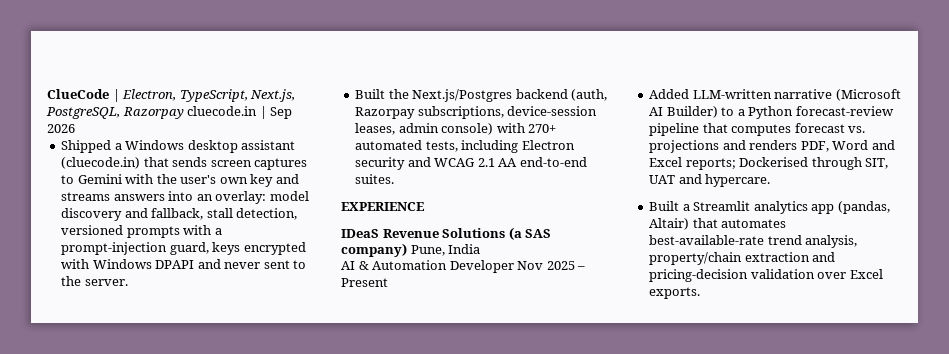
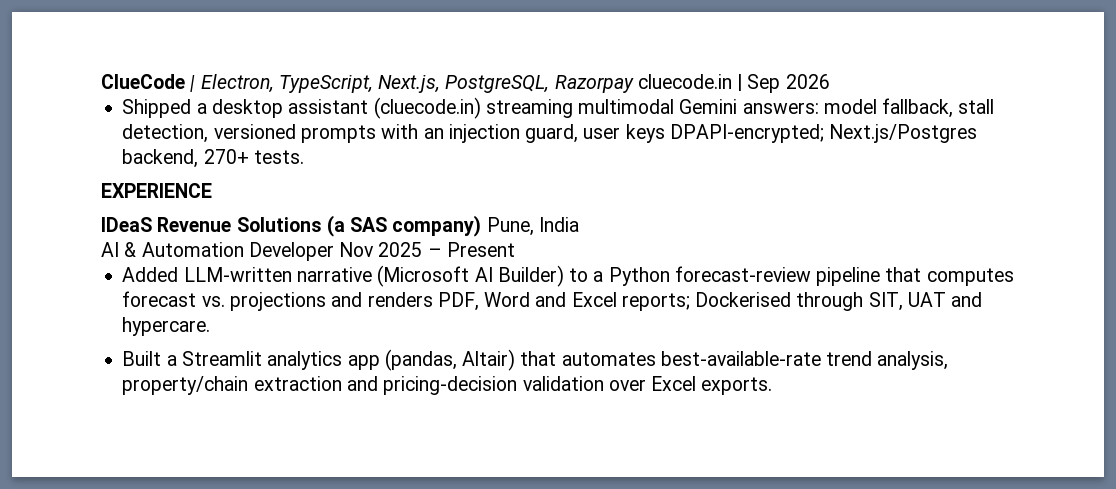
[125,140,185,150] Windows -> (207, 108) none
[143,157,308,170] [61,174,299,187] [61,191,309,204] [61,208,148,221] that sends screen captures to Gemini with the user's own key and streams answers into an overlay: model discovery and -> [485,99,877,118] streaming multimodal Gemini answers: model
[214,228,222,235] [61,242,306,255] [61,259,307,269] [61,276,128,286] [355,89,608,102] [355,106,598,119] [355,123,557,135] [355,140,575,153] [355,157,587,170] [355,174,395,184] a prompt-injection guard, keys encrypted with Windows DPAPI and never sent to the server. // Built the Next.js/Postgres backend (auth, Razorpay subscriptions, device-session leases, admin console) with 270+ automated tests, including Electron security and WCAG 2.1 AA end-to-end suites. -> [423,124,978,143] [122,149,304,168] an injection guard, user keys DPAPI-encrypted; Next.js/Postgres backend, 270+ tests.

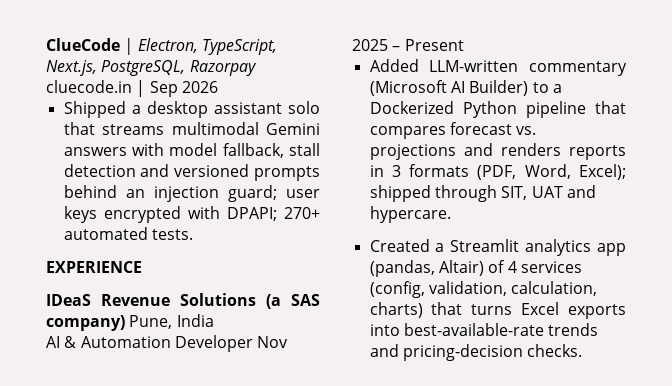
[373,97,819,119] (cluecode.in) streaming multimodal Gemini answers: -> [288,101,320,114] [63,122,320,135] [63,143,164,156] solo that streams multimodal Gemini answers with
[122,124,209,143] detection, -> [63,164,170,177] detection and
[381,124,419,139] with -> [63,185,117,198] behind
[525,124,579,143] guard, -> [227,185,277,202] guard;
[669,124,978,143] [122,149,249,168] DPAPI-encrypted; Next.js/Postgres backend, 270+ -> [103,206,320,223] [63,227,148,240] encrypted with DPAPI; 270+ automated
[296,267,372,282] narrative -> [529,61,627,76] commentary
[608,266,811,286] Python forecast-review -> [369,101,517,118] Dockerized Python
[926,268,1014,286] computes -> [369,126,446,139] compares
[437,292,792,311] PDF, Word and Excel reports; Dockerised -> [569,145,626,160] [369,164,626,180] [369,185,431,202] reports in 3 formats (PDF, Word, Excel); shipped
[122,351,162,366] Built -> [369,239,430,252] Created
[520,351,949,370] [122,376,773,395] that automates best-available-rate trend analysis, property/chain extraction and pricing-decision validation over Excel exports. -> [488,260,582,273] [369,281,598,298] [369,302,626,319] [369,323,599,336] [369,344,583,361] of 4 services (config, validation, calculation, charts) that turns Excel exports into best-available-rate trends and pricing-decision checks.

